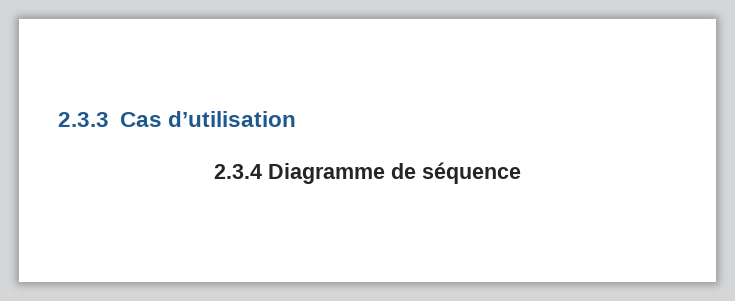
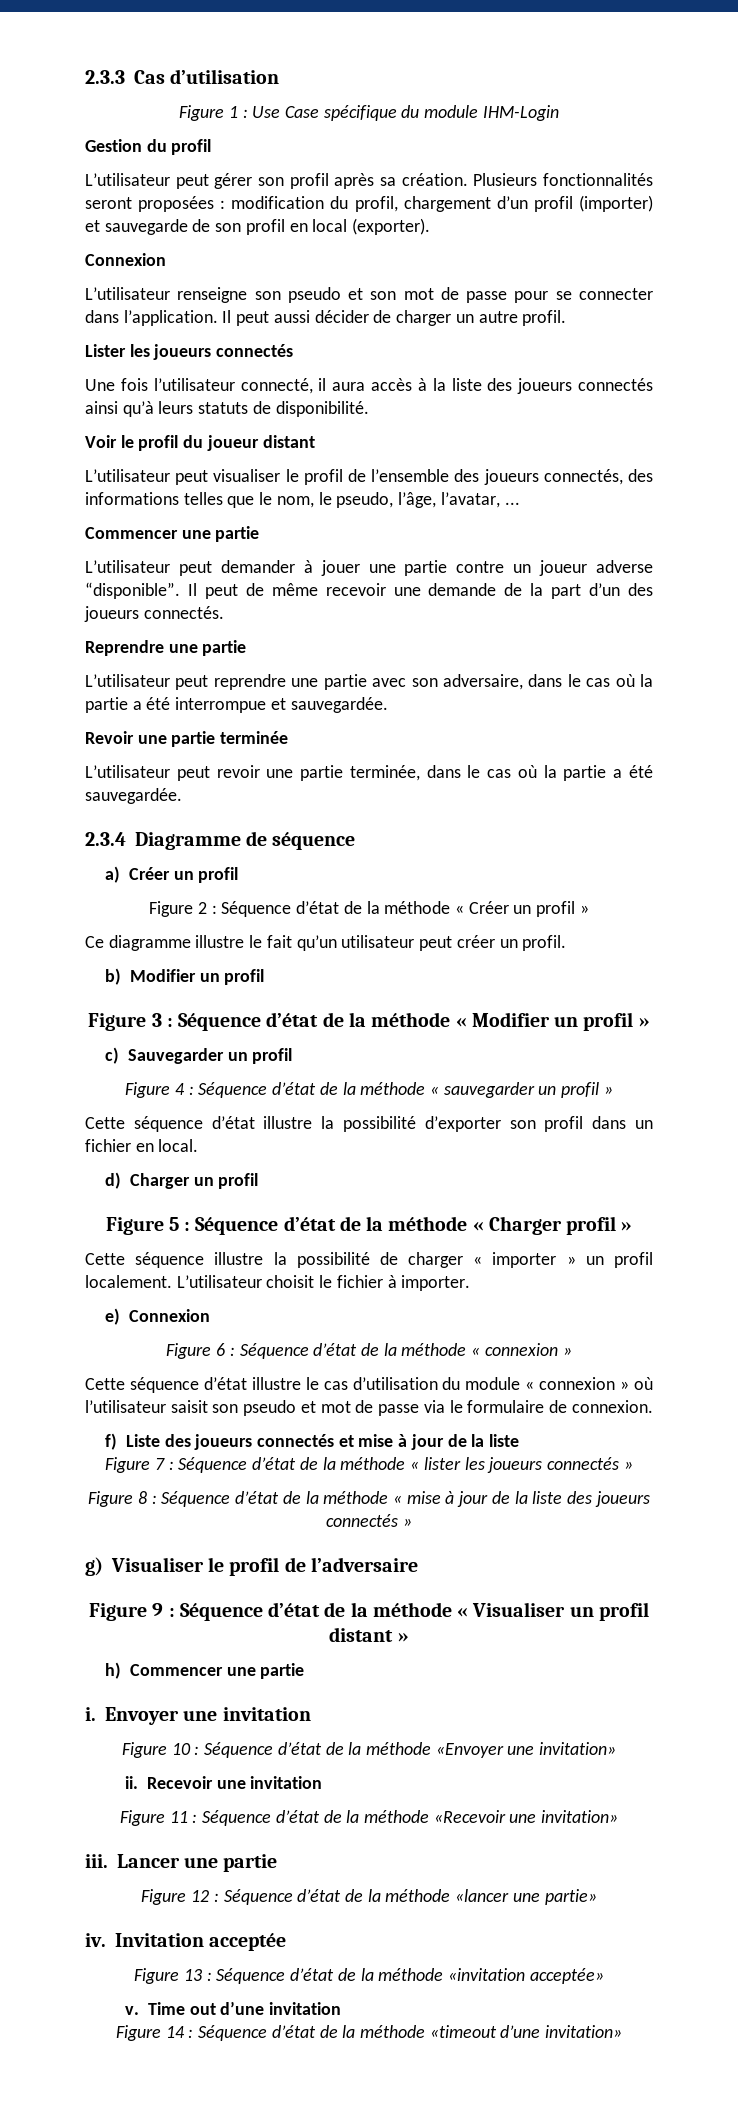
[214,162,521,184] 2.3.4 Diagramme de séquence -> [179,105,559,121] [85,139,212,155] [85,173,653,189] [85,195,653,212] [85,218,431,235] [85,253,166,266] [85,287,653,303] [85,310,567,326] [85,344,294,360] [85,378,653,394] [85,401,369,417] [85,435,315,451] [85,469,653,485] [85,492,520,508] [85,526,260,542] [85,560,653,576] [85,582,653,599] [84,606,224,622] [85,640,247,656] [85,674,653,690] [85,697,388,713] [85,731,289,747] [85,765,653,781] [85,788,182,804] [85,831,356,850] [105,866,239,883] [149,901,589,917] [85,935,567,951] [105,968,265,985] [88,1012,650,1031] [105,1047,293,1064] [125,1082,613,1098] [85,1116,653,1132] [85,1139,199,1152] [105,1172,259,1189] [105,1216,633,1235] [85,1252,653,1268] [85,1275,471,1291] [105,1308,210,1325] [166,1343,572,1359] [85,1377,653,1393] [85,1400,653,1416] [105,1433,520,1450] [105,1457,633,1473] [88,1491,650,1507] [326,1514,412,1527] [85,1557,418,1576] [89,1602,649,1621] [329,1627,409,1642] [105,1662,305,1679] [85,1707,311,1725] [121,1742,617,1758] [125,1776,323,1789] [119,1810,619,1826] [85,1854,278,1872] [141,1889,597,1905] [85,1933,287,1951] [134,1968,604,1984] [125,2001,342,2015] [115,2025,623,2041] Figure 1 : Use Case spécifique du module IHM-Login // Gestion du profil // L’utilisateur peut gérer son profil après sa création. Plusieurs fonctionnalités seront proposées : modification du profil, chargement d’un profil (importer) et sauvegarde de son profil en local (exporter). // Connexion // L’utilisateur renseigne son pseudo et son mot de passe pour se connecter dans l’application. Il peut aussi décider de charger un autre profil. // Lister les joueurs connectés // Une fois l’utilisateur connecté, il aura accès à la liste des joueurs connectés ainsi qu’à leurs statuts de disponibilité. // Voir le profil du joueur distant // L’utilisateur peut visualiser le profil de l’ensemble des joueurs connectés, des informations telles que le nom, le pseudo, l’âge, l’avatar, ... // Commencer une partie // L’utilisateur peut demander à jouer une partie contre un joueur adverse “disponible”. Il peut de même recevoir une demande de la part d’un des joueurs connectés. // Reprendre une partie // L’utilisateur peut reprendre une partie avec son adversaire, dans le cas où la partie a été interrompue et sauvegardée. // Revoir une partie terminée // L’utilisateur peut revoir une partie terminée, dans le cas où la partie a été sauvegardée. // 2.3.4 Diagramme de séquence // a) Créer un profil // Figure 2 : Séquence d’état de la méthode « Créer un profil » // Ce diagramme illustre le fait qu’un utilisateur peut créer un profil. // b) Modifier un profil // Figure 3 : Séquence d’état de la méthode « Modifier un profil » // c) Sauvegarder un profil // Figure 4 : Séquence d’état de la méthode « sauvegarder un profil » // Cette séquence d’état illustre la possibilité d’exporter son profil dans un fichier en local. // d) Charger un profil // Figure 5 : Séquence d’état de la méthode « Charger profil » // Cette séquence illustre la possibilité de charger « importer » un profil localement. L’utilisateur choisit le fichier à importer. // e) Connexion // Figure 6 : Séquence d’état de la méthode « connexion » // Cette séquence d’état illustre le cas d’utilisation du module « connexion » où l’utilisateur saisit son pseudo et mot de passe via le formulaire de connexion. // f) Liste des joueurs connectés et mise à jour de la liste // Figure 7 : Séquence d’état de la méthode « lister les joueurs connectés » // Figure 8 : Séquence d’état de la méthode « mise à jour de la liste des joueurs connectés » // g) Visualiser le profil de l’adversaire // Figure 9 : Séquence d’état de la méthode « Visualiser un profil distant » // h) Commencer une partie // i. Envoyer une invitation // Figure 10 : Séquence d’état de la méthode «Envoyer une invitation» // ii. Recevoir une invitation // Figure 11 : Séquence d’état de la méthode «Recevoir une invitation» // iii. Lancer une partie // Figure 12 : Séquence d’état de la méthode «lancer une partie» // iv. Invitation acceptée // Figure 13 : Séquence d’état de la méthode «invitation acceptée» // v. Time out d’une invitation // Figure 14 : Séquence d’état de la méthode «timeout d’une invitation»

